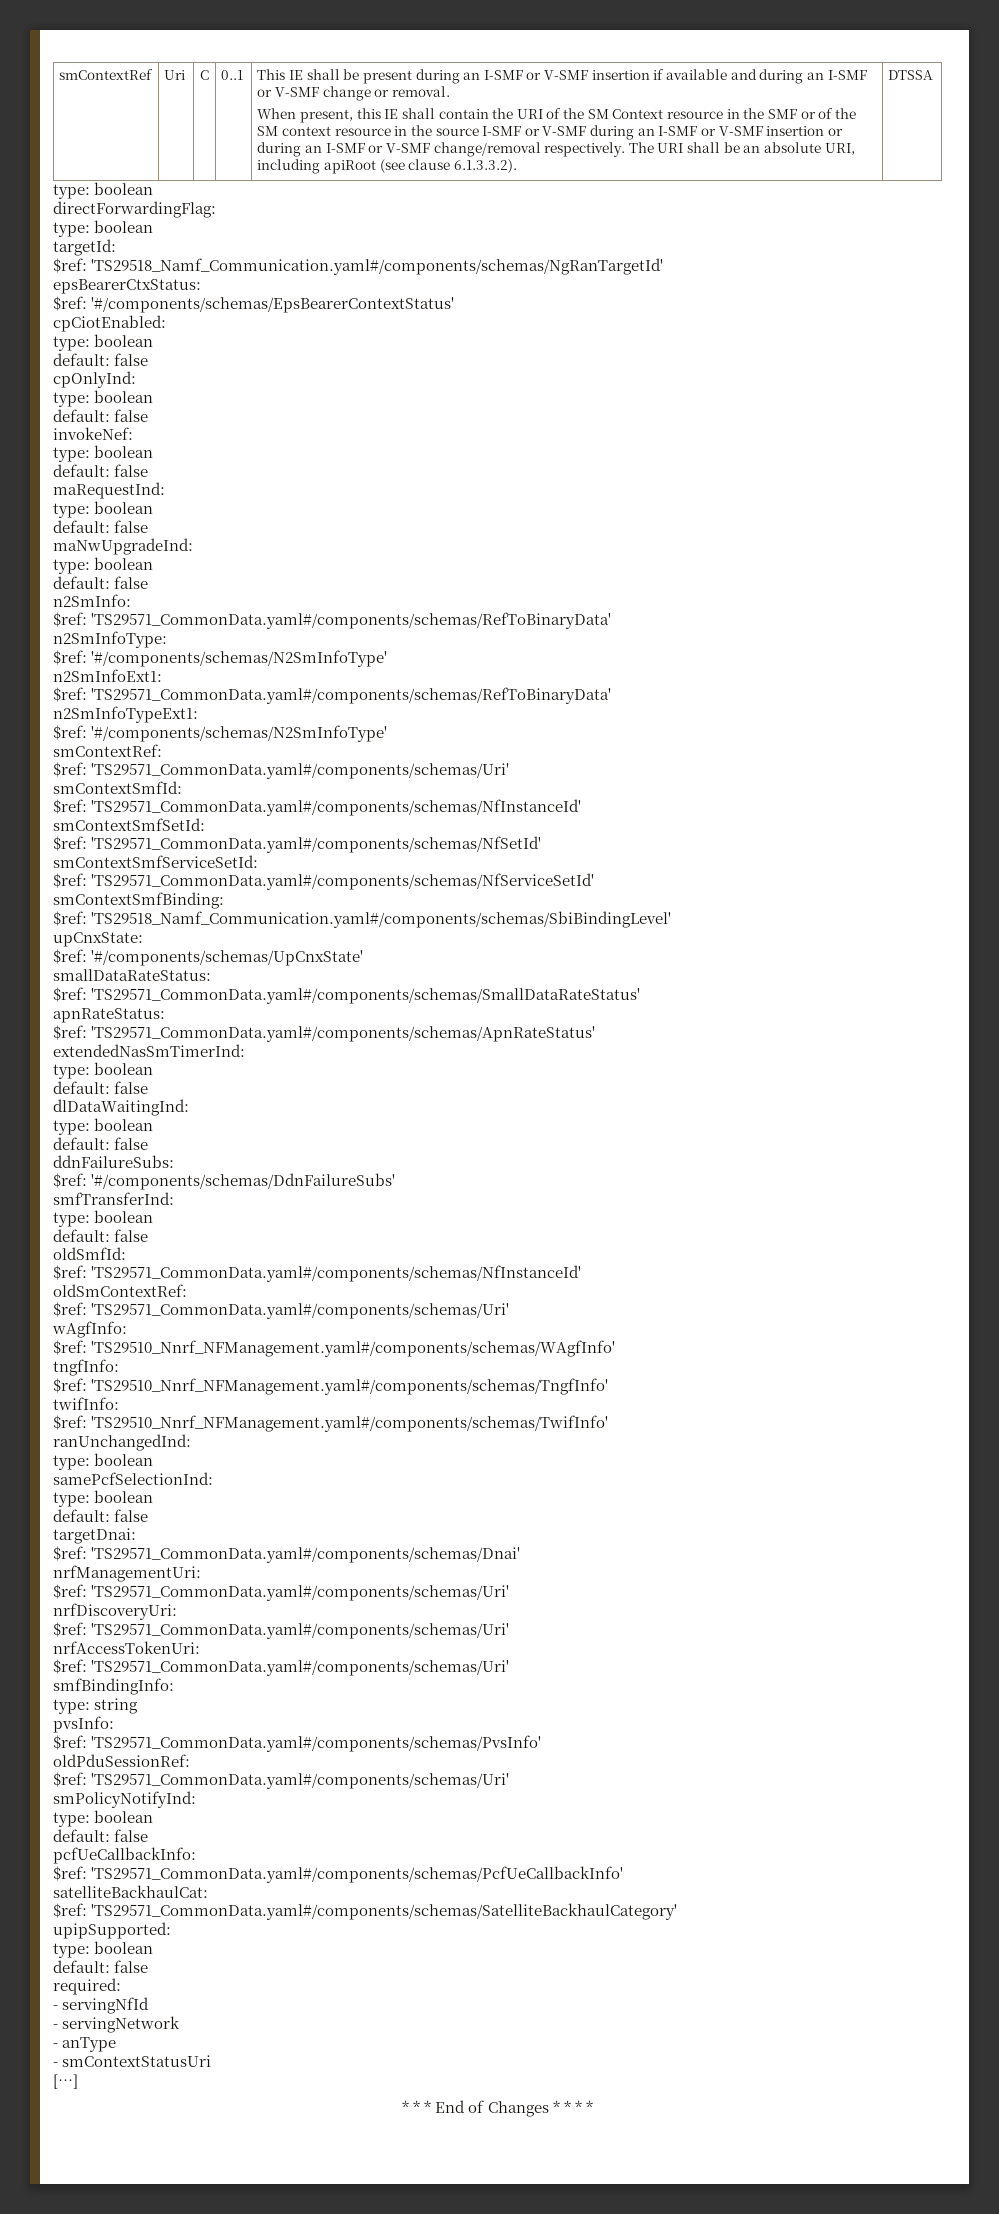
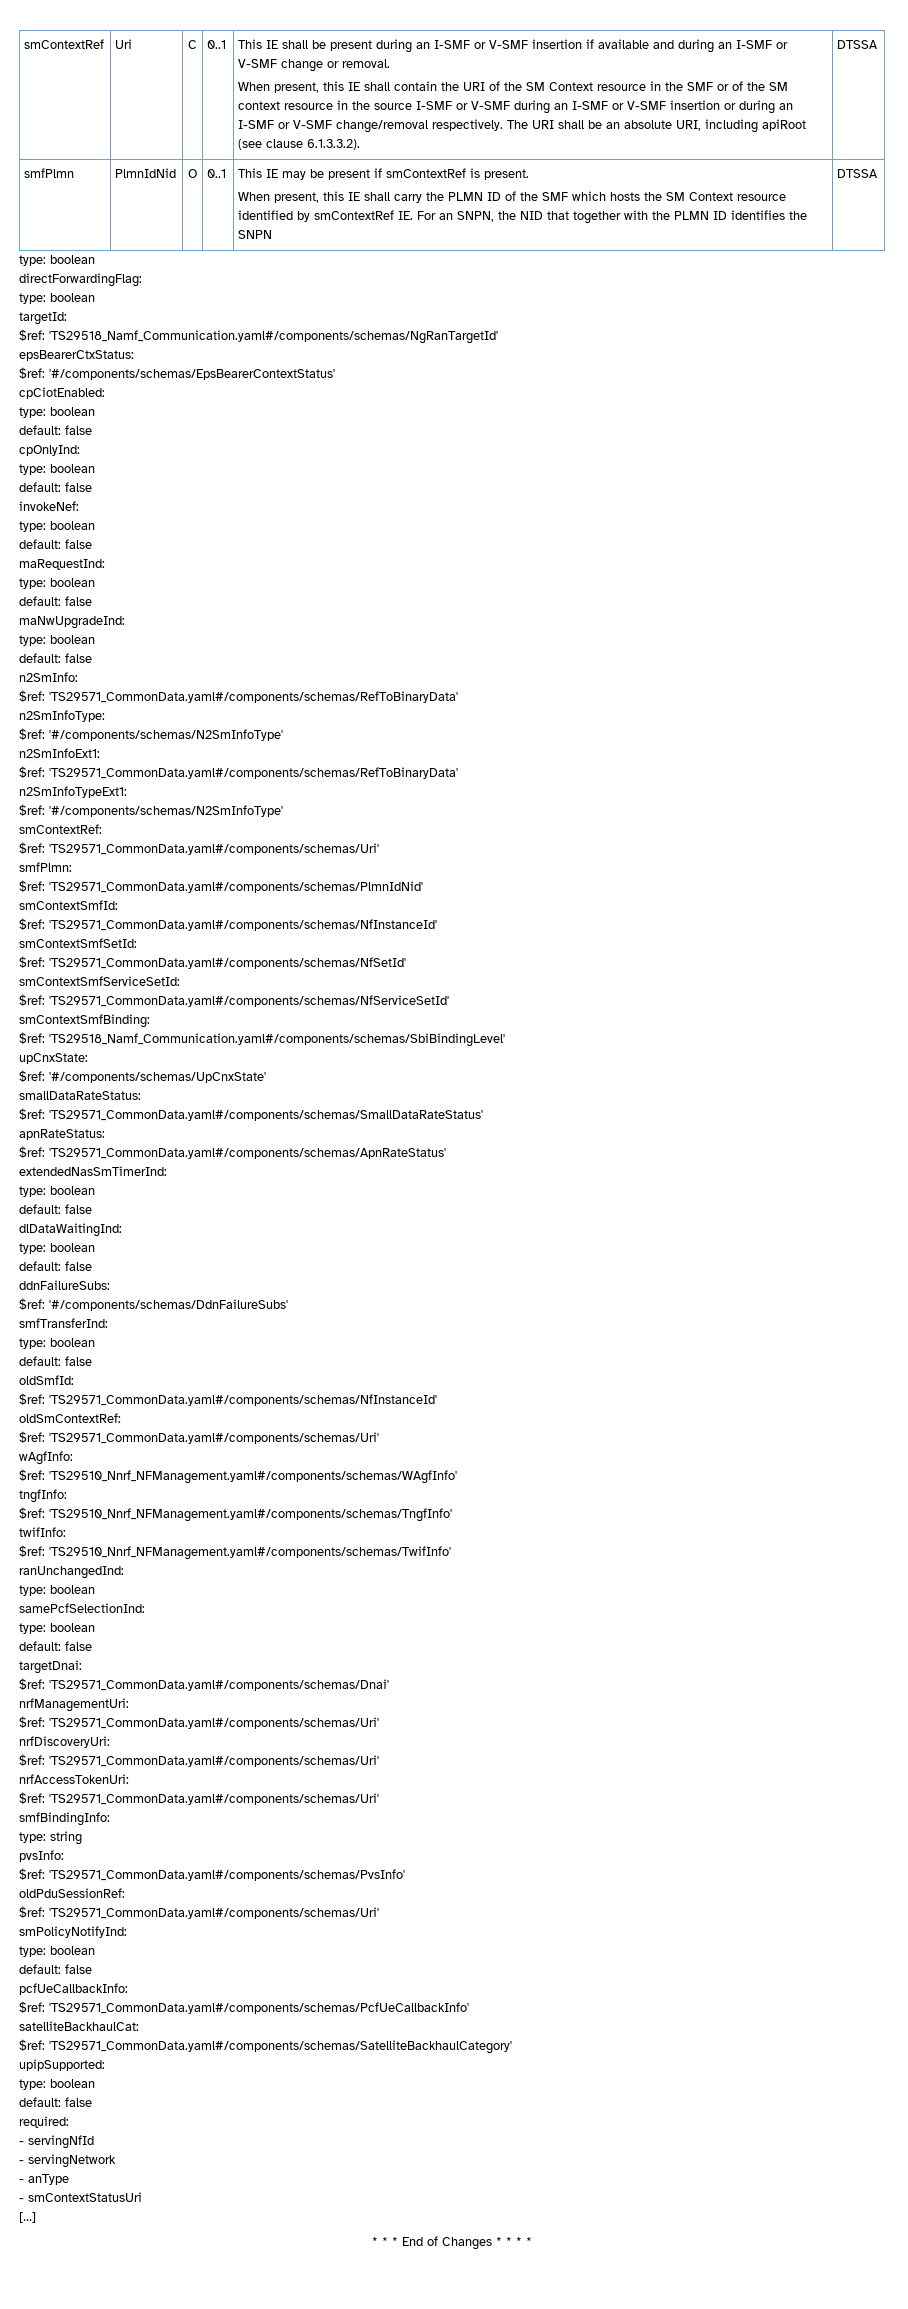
(934, 75) none -> [24,168,75,178] [115,168,177,178] [188,169,197,178] [207,169,227,178] [238,168,530,180] [238,191,787,203] [238,210,808,224] [238,230,273,239] [837,169,879,178] // smfPlmn | PlmnIdNid | O | 0..1 | This IE may be present if smContextRef is present. // When present, this IE shall carry the PLMN ID of the SMF which hosts the SM Context resource identified by smContextRef IE. For an SNPN, the NID that together with the PLMN ID identifies the SNPN | DTSSA
(510, 771) none -> [19,862,72,872] [19,880,423,893] // smfPlmn: // $ref: 'TS29571_CommonData.yaml#/components/schemas/PlmnIdNid'

